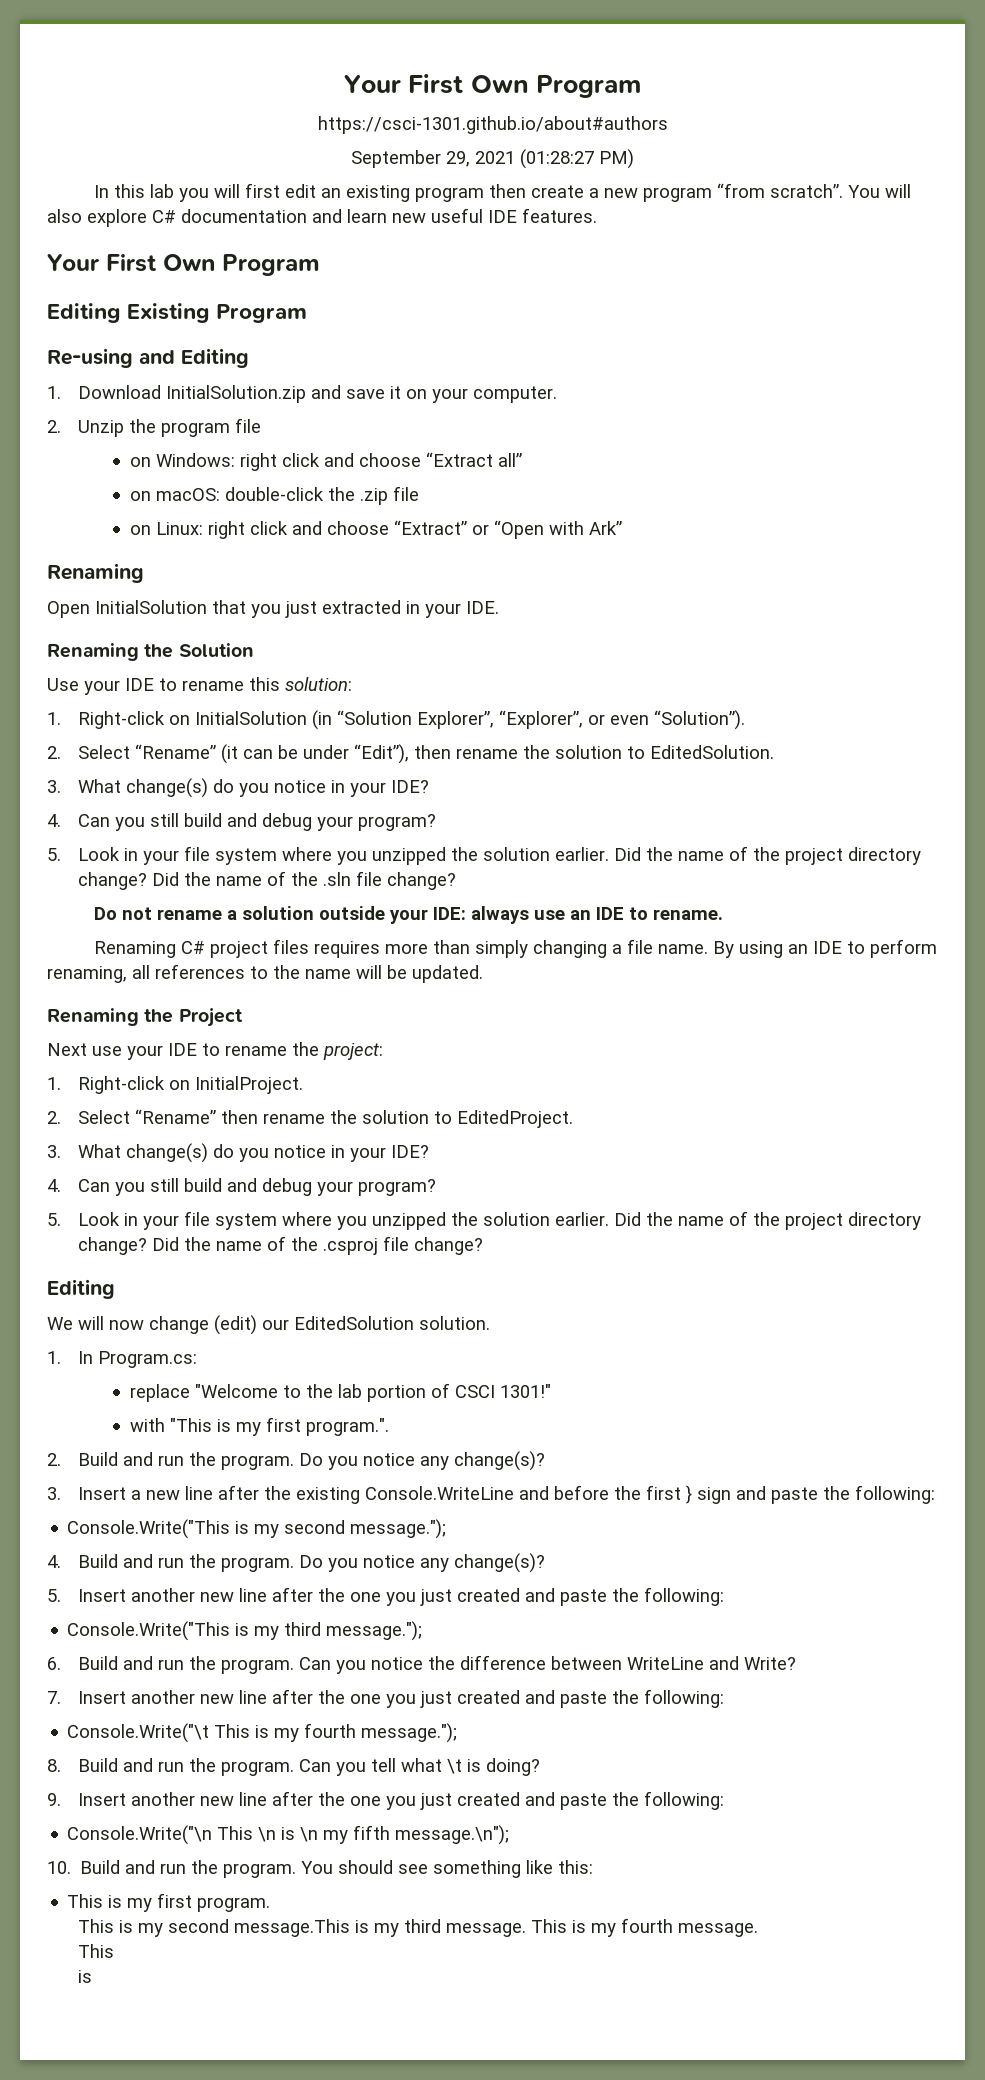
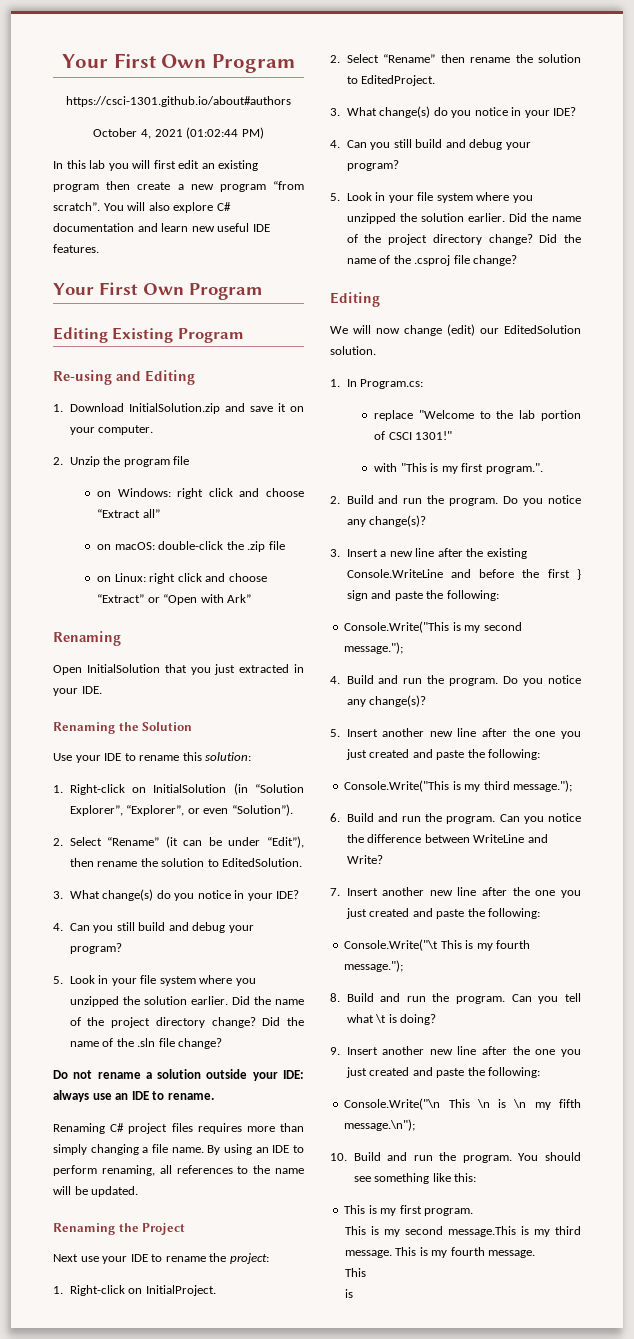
[351,149,594,169] September 29, 2021 (01:28:27 -> [93,127,239,139] October 4, 2021 (01:02:44

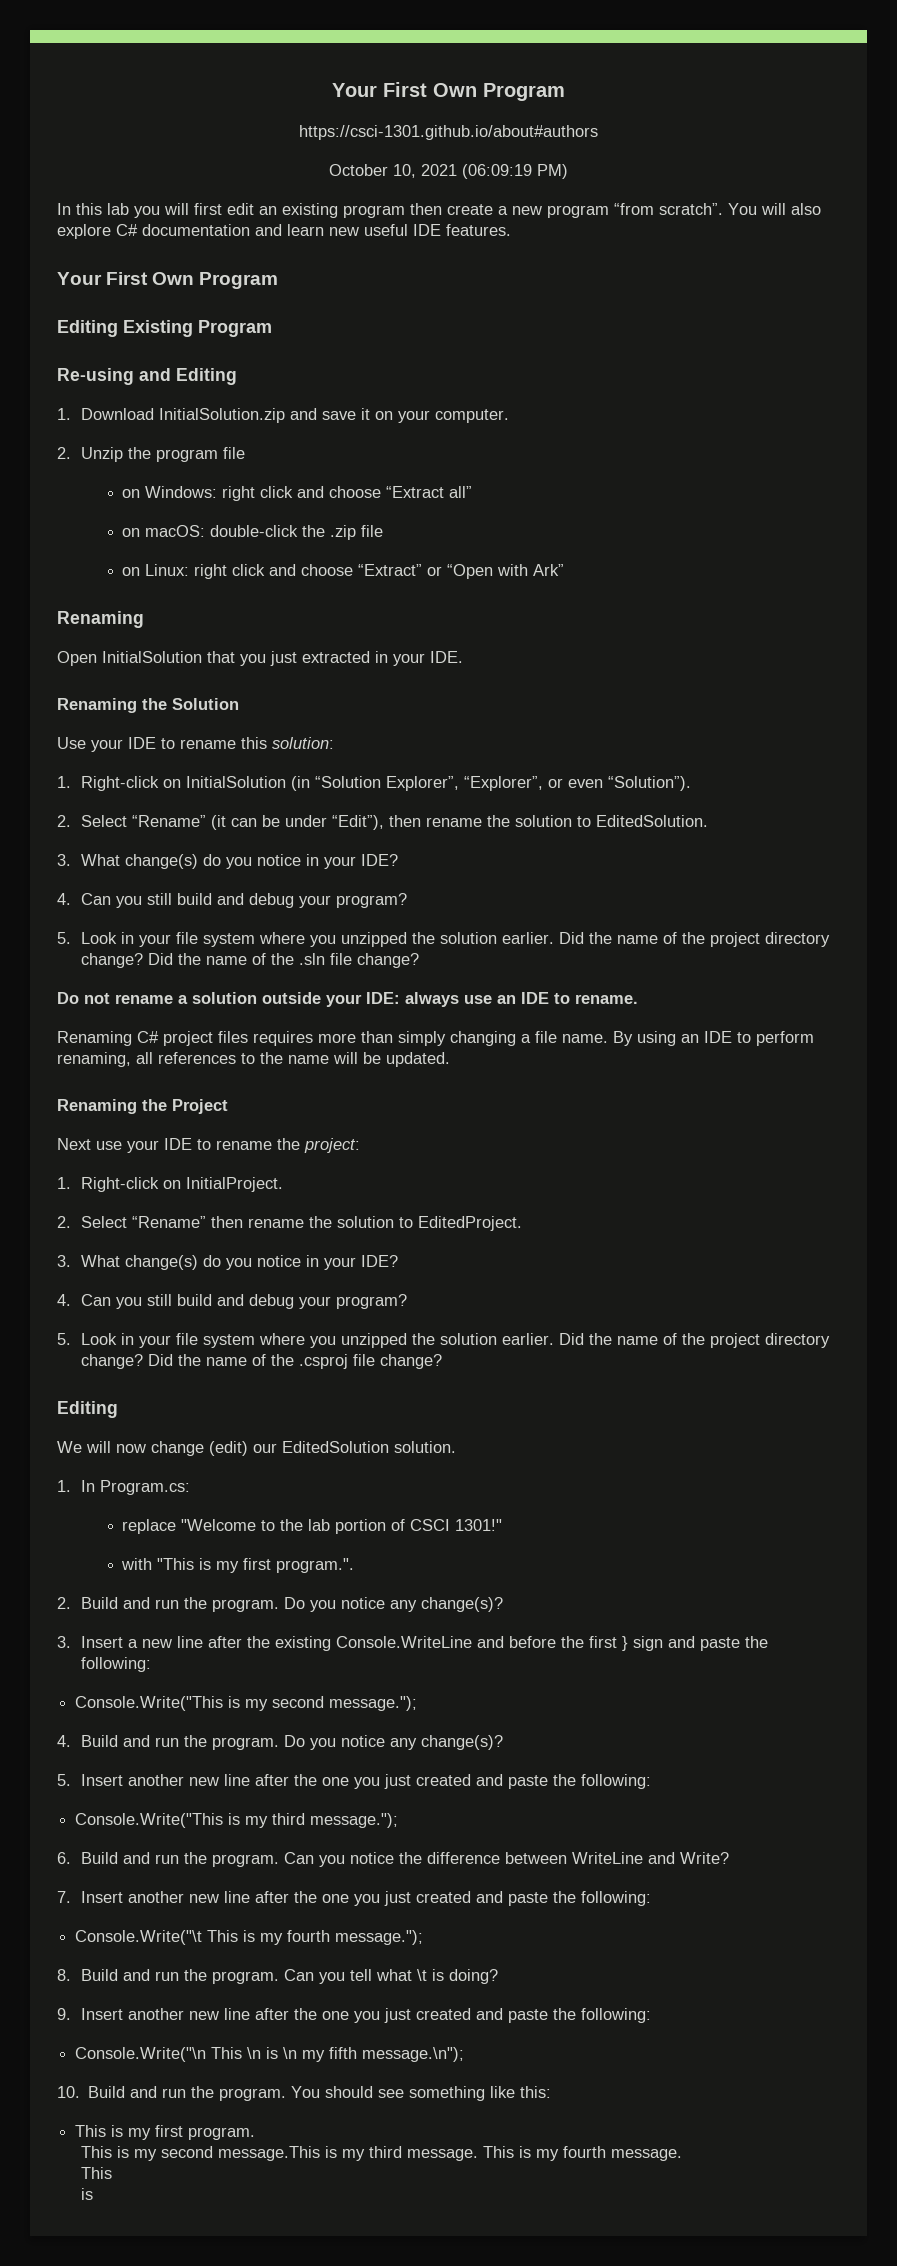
[140,127,239,139] 4, 2021 (01:02:44 -> [393,164,532,179] 10, 2021 (06:09:19

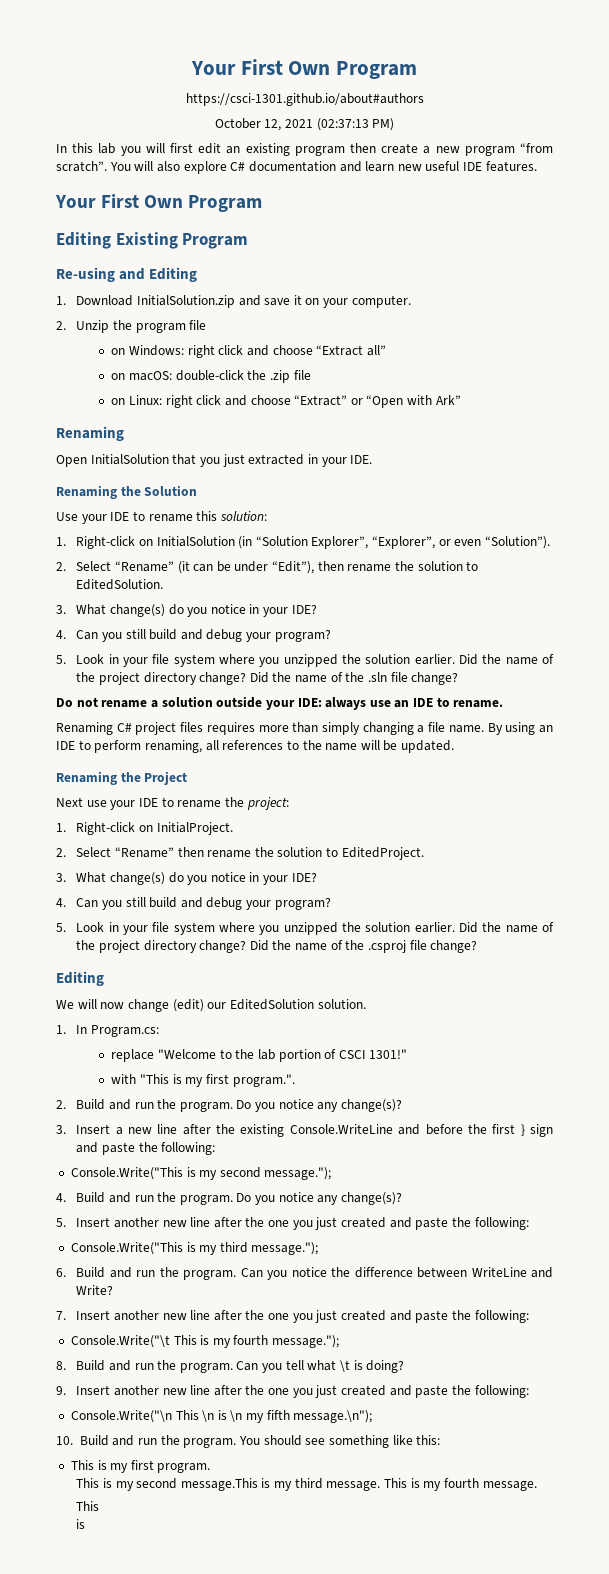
[393,164,532,179] 10, 2021 (06:09:19 -> [264,118,369,131] 12, 2021 (02:37:13

